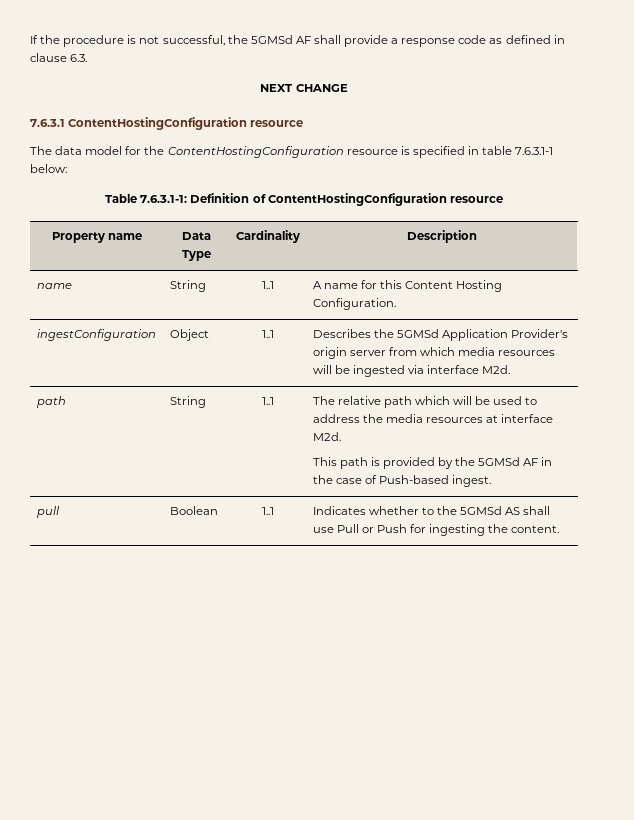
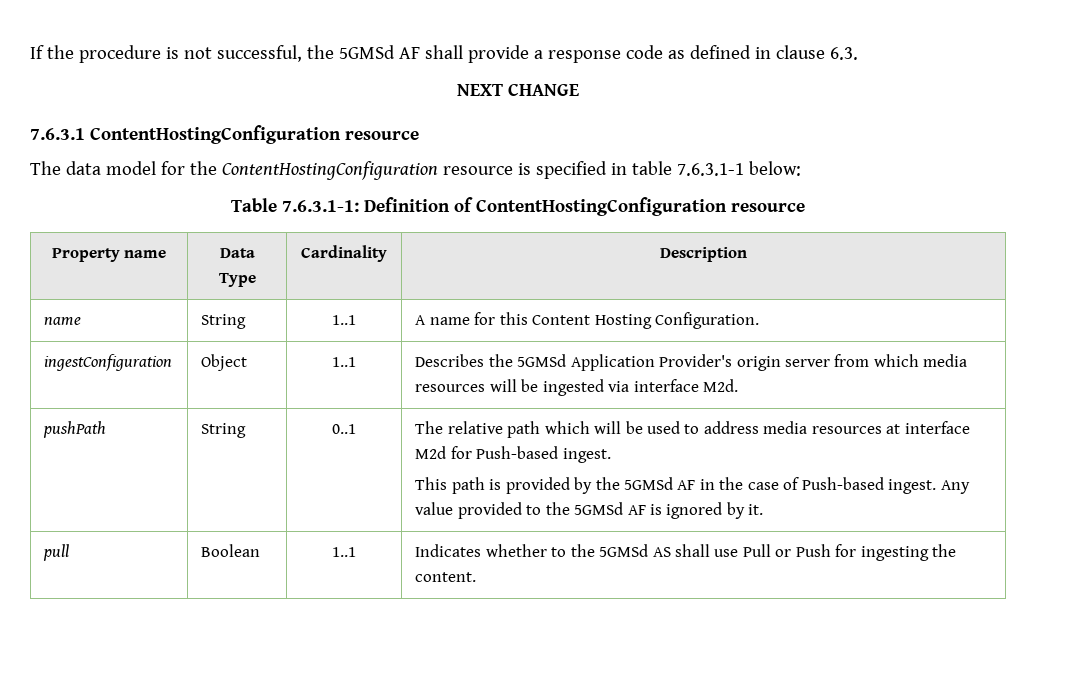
[36,396,66,408] [169,396,206,408] [261,397,274,405] path | String | 1..1 -> [43,421,107,438] [201,423,247,438] [332,424,356,434] pushPath | String | 0..1
[362,414,383,423] the -> (759, 427) none
[312,432,341,441] M2d. -> [415,446,611,463] M2d for Push-based ingest.
(491, 481) none -> [940,480,970,494] [415,502,764,519] Any value provided to the 5GMSd AF is ignored by it.

